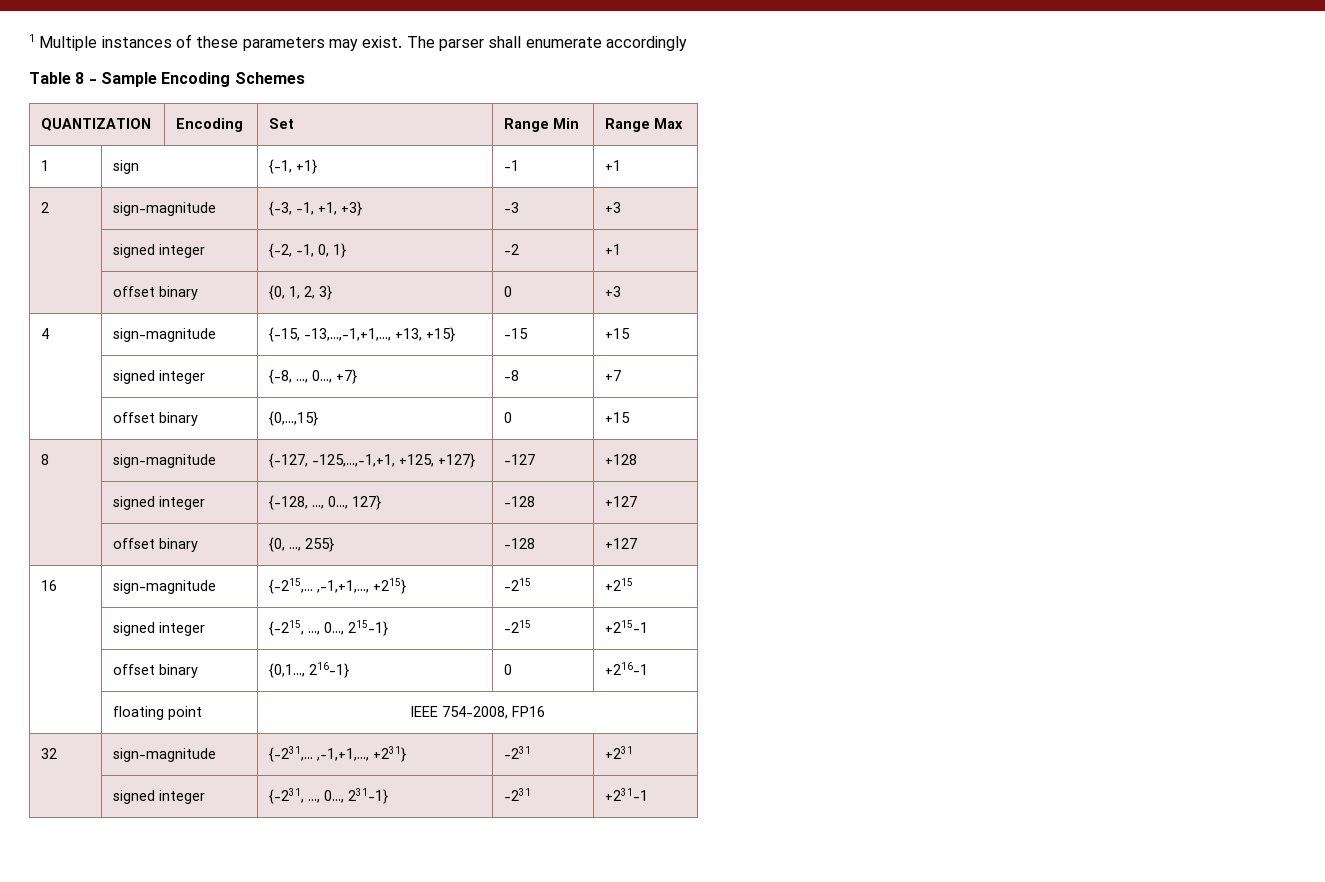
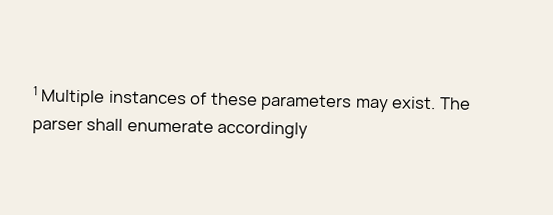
[29,72,305,87] [41,118,152,131] [176,118,244,132] [269,118,295,129] [504,118,580,132] [605,118,684,132] [41,160,50,171] [113,160,140,174] [269,159,318,174] [504,160,520,171] [605,160,622,171] [41,202,50,213] [113,202,217,216] [269,201,363,216] [504,202,520,213] [605,202,622,213] [113,244,206,258] [269,243,347,258] [504,244,520,255] [605,244,622,255] [113,286,199,300] [269,285,333,300] [504,286,513,297] [605,286,622,297] [41,328,50,339] [113,328,217,342] [269,327,456,342] [504,328,529,339] [605,328,631,339] [113,370,206,384] [269,369,358,384] [504,370,520,381] [605,370,622,381] [113,412,199,426] [269,411,319,426] [504,412,513,423] [605,412,631,423] [41,454,50,465] [113,454,217,468] [269,453,476,468] [504,454,536,465] [605,454,638,465] [113,496,206,510] [269,495,382,510] [504,496,536,507] [605,496,638,507] [113,538,199,552] [269,537,335,552] [504,538,536,549] [605,538,638,549] [41,580,58,591] [113,580,217,594] [269,578,407,594] [504,578,532,591] [605,578,634,591] [113,622,206,636] [269,620,389,636] [504,620,532,633] [605,620,649,633] [113,664,199,678] [269,662,350,678] [504,664,513,675] [605,662,649,675] [113,706,203,720] [410,706,545,719] [41,748,58,759] [113,748,217,762] [269,746,407,762] [504,746,532,759] [605,746,634,759] [113,790,206,804] [269,788,389,804] [504,788,532,801] [605,788,649,801] // Table 8 - Sample Encoding Schemes // QUANTIZATION | Encoding | Set | Range Min | Range Max // 1 | sign | {-1, +1} | -1 | +1 // 2 | sign-magnitude | {-3, -1, +1, +3} | -3 | +3 // | signed integer | {-2, -1, 0, 1} | -2 | +1 // | offset binary | {0, 1, 2, 3} | 0 | +3 // 4 | sign-magnitude | {-15, -13,…,-1,+1,…, +13, +15} | -15 | +15 // | signed integer | {-8, …, 0…, +7} | -8 | +7 // | offset binary | {0,…,15} | 0 | +15 // 8 | sign-magnitude | {-127, -125,…,-1,+1, +125, +127} | -127 | +128 // | signed integer | {-128, …, 0…, 127} | -128 | +127 // | offset binary | {0, …, 255} | -128 | +127 // 16 | sign-magnitude | {-215,… ,-1,+1,…, +215} | -215 | +215 // | signed integer | {-215, …, 0…, 215-1} | -215 | +215-1 // | offset binary | {0,1…, 216-1} | 0 | +216-1 // | floating point | IEEE 754-2008, FP16 // 32 | sign-magnitude | {-231,… ,-1,+1,…, +231} | -231 | +231 // | signed integer | {-231, …, 0…, 231-1} | -231 | +231-1 -> (309, 129) none

